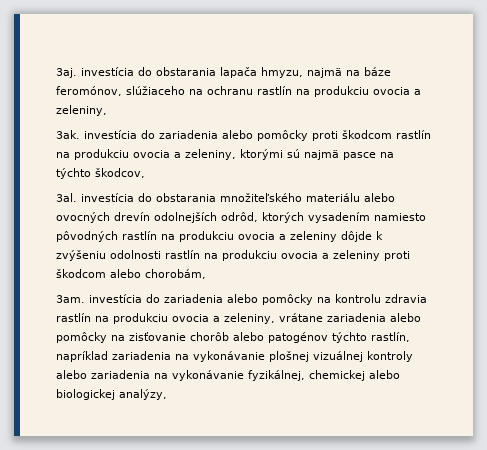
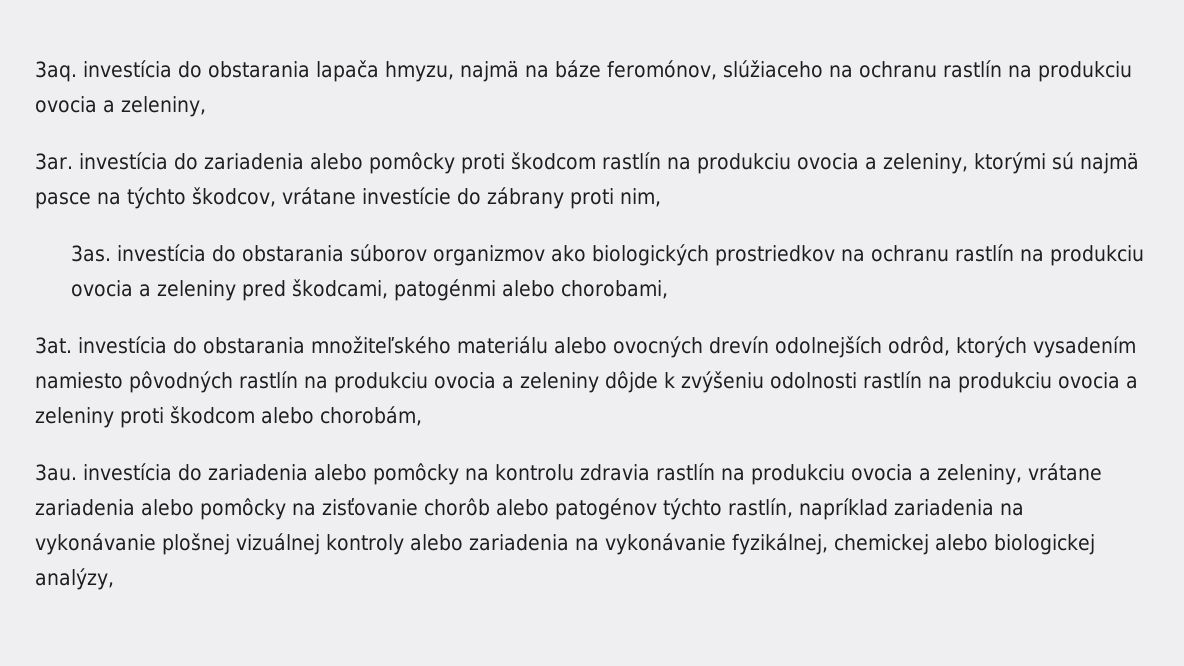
[56,68,77,78] 3aj. -> [35,61,77,82] 3aq.
[56,130,80,139] 3ak. -> [35,153,73,170] 3ar.
[56,193,77,202] // 3al. -> [281,187,661,209] [70,244,1144,266] [70,279,668,301] [35,337,72,354] vrátane investície do zábrany proti nim, // 3as. investícia do obstarania súborov organizmov ako biologických prostriedkov na ochranu rastlín na produkciu ovocia a zeleniny pred škodcami, patogénmi alebo chorobami, // 3at.
[56,295,85,303] 3am. -> [35,464,77,481] 3au.

